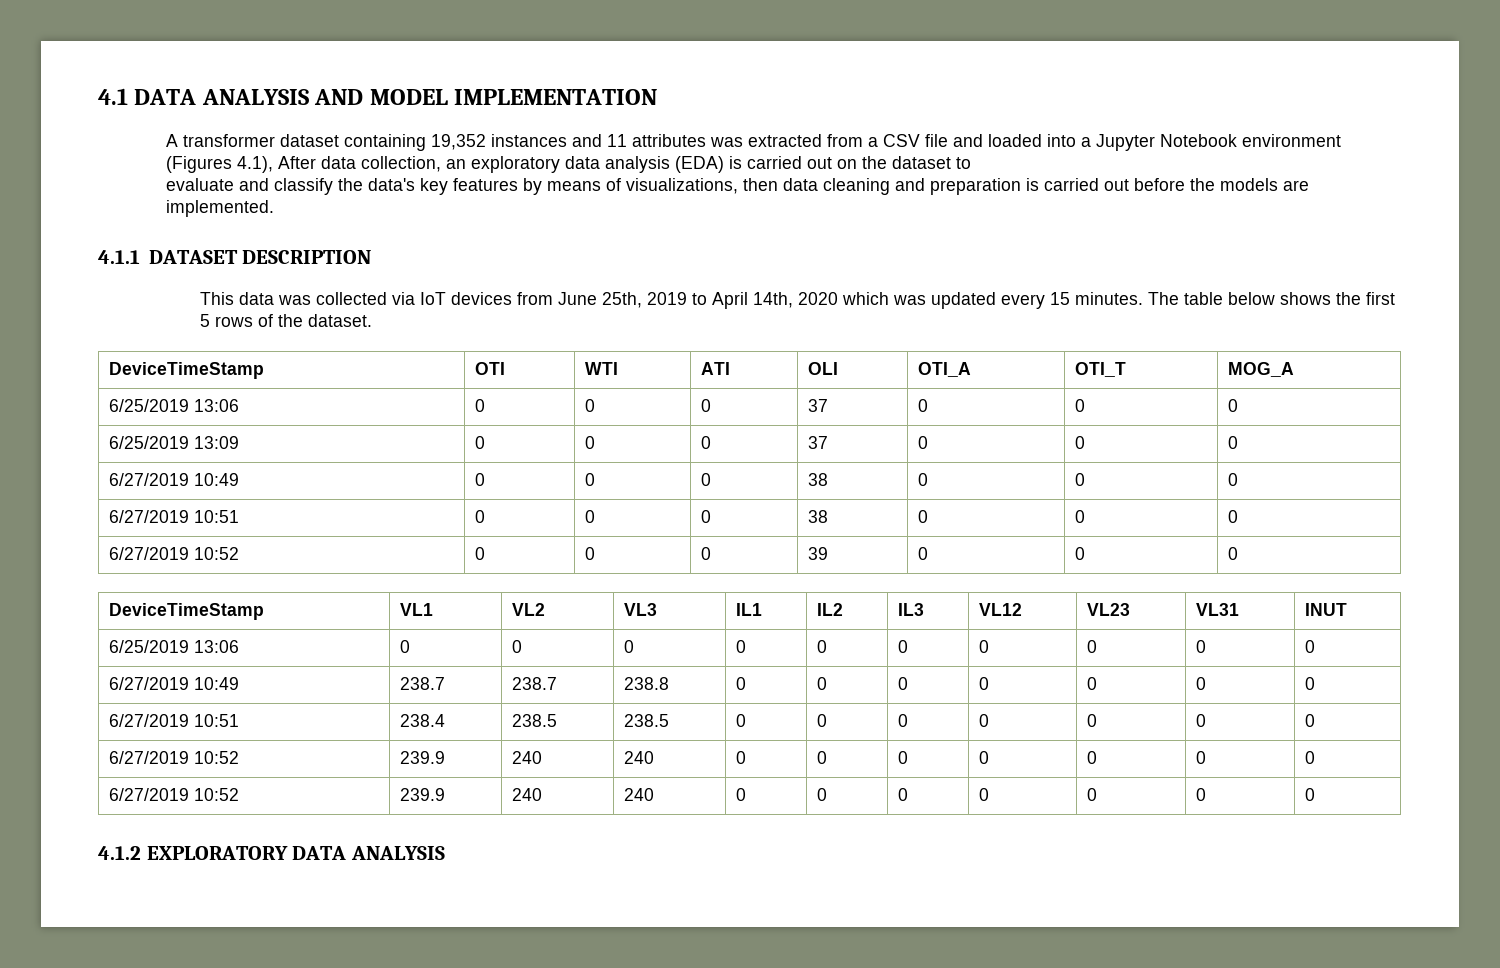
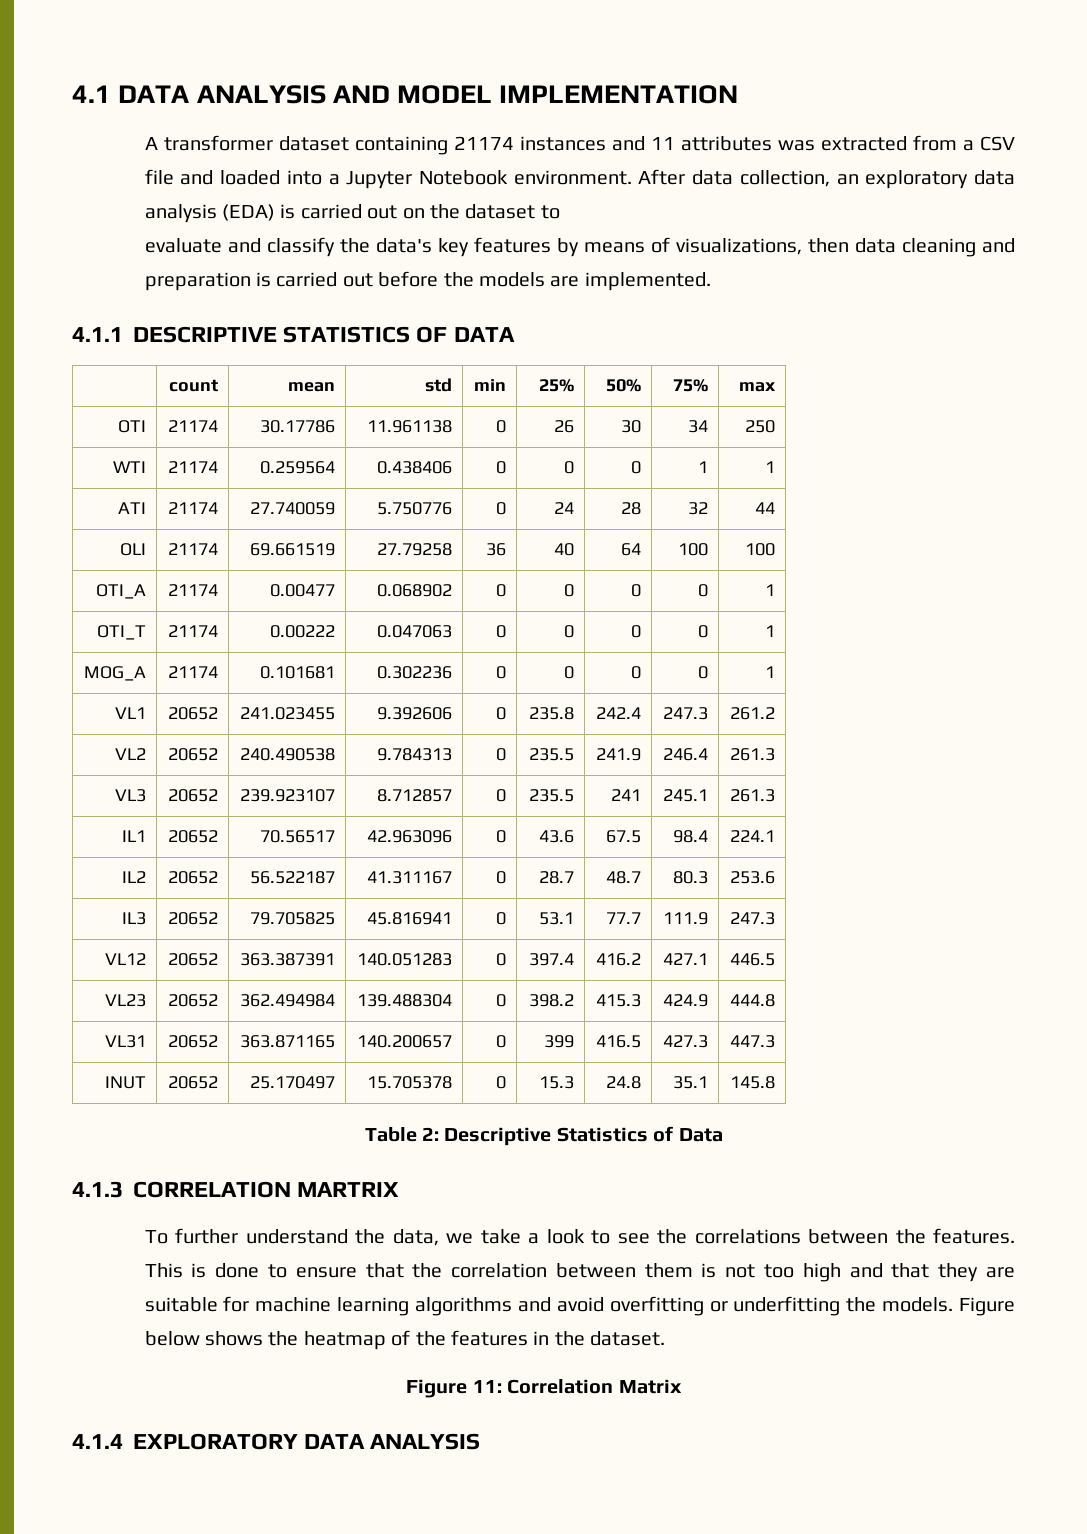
[430,134,486,150] 19,352 -> [453,136,514,150] 21174
[1241,134,1341,147] [165,156,273,173] environment (Figures 4.1), -> [513,170,632,185] environment.
[148,250,372,264] [199,292,1395,309] [199,314,372,327] [109,362,265,379] [475,362,506,375] [585,362,619,375] [701,362,731,375] [808,362,839,375] [918,362,972,377] [1075,362,1127,377] [1228,362,1295,377] [109,399,240,412] [475,399,486,412] [585,399,596,412] [701,399,712,412] [808,399,829,412] [918,399,929,412] [1075,399,1086,412] [1228,399,1239,412] [109,436,240,449] [475,436,486,449] [585,436,596,449] [701,436,712,449] [808,436,829,449] [918,436,929,449] [1075,436,1086,449] [1228,436,1239,449] [109,473,240,486] [475,473,486,486] [585,473,596,486] [701,473,712,486] [808,473,829,486] [918,473,929,486] [1075,473,1086,486] [1228,473,1239,486] [109,510,240,523] [475,510,486,523] [585,510,596,523] [701,510,712,523] [808,510,829,523] [918,510,929,523] [1075,510,1086,523] [1228,510,1239,523] [109,547,240,560] [475,547,486,560] [585,547,596,560] [701,547,712,560] [808,547,829,560] [918,547,929,560] [1075,547,1086,560] [1228,547,1239,560] [109,603,265,620] [400,603,434,616] [512,603,546,616] [624,603,658,616] [736,603,763,616] [817,603,844,616] [898,603,925,616] [979,603,1023,616] [1087,603,1131,616] [1196,603,1240,616] [1305,603,1348,616] [109,640,240,653] [400,640,411,653] [512,640,523,653] [624,640,635,653] [736,640,747,653] [817,640,828,653] [898,640,909,653] [979,640,990,653] [1087,640,1098,653] [1196,640,1207,653] [1305,640,1316,653] [109,677,240,690] [400,677,446,690] [512,677,558,690] [624,677,670,690] [736,677,747,690] [817,677,828,690] [898,677,909,690] [979,677,990,690] [1087,677,1098,690] [1196,677,1207,690] [1305,677,1316,690] [109,714,240,727] [400,714,446,727] [512,714,558,727] [624,714,670,727] [736,714,747,727] [817,714,828,727] [898,714,909,727] [979,714,990,727] [1087,714,1098,727] [1196,714,1207,727] [1305,714,1316,727] [109,751,240,764] [400,751,446,764] [512,751,543,764] [624,751,655,764] [736,751,747,764] [817,751,828,764] [898,751,909,764] [979,751,990,764] [1087,751,1098,764] [1196,751,1207,764] [1305,751,1316,764] [109,788,240,801] [400,788,446,801] [512,788,543,801] [624,788,655,801] [736,788,747,801] [817,788,828,801] [898,788,909,801] [979,788,990,801] [1087,788,1098,801] [1196,788,1207,801] [1305,788,1316,801] [98,846,141,860] DATASET DESCRIPTION // This data was collected via IoT devices from June 25th, 2019 to April 14th, 2020 which was updated every 15 minutes. The table below shows the first 5 rows of the dataset. // DeviceTimeStamp | OTI | WTI | ATI | OLI | OTI_A | OTI_T | MOG_A // 6/25/2019 13:06 | 0 | 0 | 0 | 37 | 0 | 0 | 0 // 6/25/2019 13:09 | 0 | 0 | 0 | 37 | 0 | 0 | 0 // 6/27/2019 10:49 | 0 | 0 | 0 | 38 | 0 | 0 | 0 // 6/27/2019 10:51 | 0 | 0 | 0 | 38 | 0 | 0 | 0 // 6/27/2019 10:52 | 0 | 0 | 0 | 39 | 0 | 0 | 0 // DeviceTimeStamp | VL1 | VL2 | VL3 | IL1 | IL2 | IL3 | VL12 | VL23 | VL31 | INUT // 6/25/2019 13:06 | 0 | 0 | 0 | 0 | 0 | 0 | 0 | 0 | 0 | 0 // 6/27/2019 10:49 | 238.7 | 238.7 | 238.8 | 0 | 0 | 0 | 0 | 0 | 0 | 0 // 6/27/2019 10:51 | 238.4 | 238.5 | 238.5 | 0 | 0 | 0 | 0 | 0 | 0 | 0 // 6/27/2019 10:52 | 239.9 | 240 | 240 | 0 | 0 | 0 | 0 | 0 | 0 | 0 // 6/27/2019 10:52 | 239.9 | 240 | 240 | 0 | 0 | 0 | 0 | 0 | 0 | 0 // 4.1.2 -> [133,326,515,343] [169,379,219,392] [288,382,336,392] [425,378,453,392] [474,379,507,391] [539,379,575,392] [606,379,642,392] [673,379,709,392] [739,382,777,392] [118,420,147,433] [168,420,219,432] [260,420,336,433] [367,420,453,433] [496,420,507,433] [554,420,575,433] [621,420,642,433] [688,420,709,433] [745,420,776,433] [113,461,147,473] [168,461,219,473] [260,461,336,474] [377,461,453,474] [496,461,507,474] [564,461,575,474] [631,461,642,474] [698,461,709,473] [765,461,776,473] [118,502,147,514] [168,502,219,514] [250,502,336,515] [377,502,453,515] [496,502,507,515] [554,502,575,514] [621,502,642,515] [688,502,709,515] [755,502,776,514] [120,543,147,556] [168,543,219,555] [250,543,336,556] [377,543,453,556] [486,543,507,556] [554,543,575,556] [621,543,642,556] [678,543,709,556] [745,543,776,556] [96,584,147,599] [168,584,219,596] [270,584,336,597] [377,584,453,597] [496,584,507,597] [564,584,575,597] [631,584,642,597] [698,584,709,597] [765,584,776,596] [97,625,147,640] [168,625,219,637] [270,625,336,638] [377,625,453,638] [496,625,507,638] [564,625,575,638] [631,625,642,638] [698,625,709,638] [765,625,776,637] [84,666,147,681] [168,666,219,678] [260,666,336,679] [377,666,453,679] [496,666,507,679] [564,666,575,679] [631,666,642,679] [698,666,709,679] [765,666,776,678] [115,707,147,719] [168,707,219,720] [240,707,336,720] [377,707,453,720] [496,707,507,720] [529,707,575,720] [596,707,642,719] [663,707,709,720] [730,707,776,720] [115,748,147,760] [168,748,219,761] [240,748,336,761] [377,748,453,761] [496,748,507,761] [529,748,575,761] [596,748,642,761] [663,748,709,761] [730,748,776,761] [115,789,147,802] [168,789,219,802] [240,789,336,802] [377,789,453,802] [496,789,507,802] [529,789,575,802] [611,789,642,801] [663,789,709,802] [730,789,776,802] [122,830,147,842] [168,830,219,843] [260,830,336,843] [367,830,453,843] [496,830,507,843] [539,830,575,843] [606,830,642,843] [673,830,709,843] [730,830,776,842] [122,871,147,883] [168,871,219,884] [250,871,336,884] [367,871,453,884] [496,871,507,884] [539,871,575,884] [606,871,642,884] [673,871,709,884] [730,871,776,884] [122,912,147,925] [168,912,219,925] [250,912,336,925] [367,912,453,925] [496,912,507,925] [539,912,575,925] [606,912,642,924] [663,912,709,925] [730,912,776,925] [105,953,147,965] [168,953,219,966] [240,953,336,966] [357,953,453,966] [496,953,507,966] [529,953,575,966] [596,953,642,966] [663,953,709,965] [730,953,776,966] [105,994,147,1007] [168,994,219,1007] [240,994,336,1007] [357,994,453,1007] [496,994,507,1007] [529,994,575,1007] [596,994,642,1007] [663,994,709,1007] [730,994,776,1007] [105,1035,147,1048] [168,1035,219,1048] [240,1035,336,1048] [357,1035,453,1048] [496,1035,507,1048] [544,1035,575,1048] [596,1035,642,1048] [663,1035,709,1048] [730,1035,776,1048] [105,1076,147,1089] [168,1076,219,1089] [250,1076,336,1089] [367,1076,453,1089] [496,1076,507,1089] [539,1076,575,1089] [606,1076,642,1089] [673,1076,709,1089] [730,1076,776,1089] [364,1126,723,1146] [72,1181,400,1198] [144,1228,1015,1246] [144,1263,1015,1282] [144,1296,1016,1316] [144,1330,666,1350] [406,1379,682,1398] [72,1434,123,1449] DESCRIPTIVE STATISTICS OF DATA // | count | mean | std | min | 25% | 50% | 75% | max // OTI | 21174 | 30.17786 | 11.961138 | 0 | 26 | 30 | 34 | 250 // WTI | 21174 | 0.259564 | 0.438406 | 0 | 0 | 0 | 1 | 1 // ATI | 21174 | 27.740059 | 5.750776 | 0 | 24 | 28 | 32 | 44 // OLI | 21174 | 69.661519 | 27.79258 | 36 | 40 | 64 | 100 | 100 // OTI_A | 21174 | 0.00477 | 0.068902 | 0 | 0 | 0 | 0 | 1 // OTI_T | 21174 | 0.00222 | 0.047063 | 0 | 0 | 0 | 0 | 1 // MOG_A | 21174 | 0.101681 | 0.302236 | 0 | 0 | 0 | 0 | 1 // VL1 | 20652 | 241.023455 | 9.392606 | 0 | 235.8 | 242.4 | 247.3 | 261.2 // VL2 | 20652 | 240.490538 | 9.784313 | 0 | 235.5 | 241.9 | 246.4 | 261.3 // VL3 | 20652 | 239.923107 | 8.712857 | 0 | 235.5 | 241 | 245.1 | 261.3 // IL1 | 20652 | 70.56517 | 42.963096 | 0 | 43.6 | 67.5 | 98.4 | 224.1 // IL2 | 20652 | 56.522187 | 41.311167 | 0 | 28.7 | 48.7 | 80.3 | 253.6 // IL3 | 20652 | 79.705825 | 45.816941 | 0 | 53.1 | 77.7 | 111.9 | 247.3 // VL12 | 20652 | 363.387391 | 140.051283 | 0 | 397.4 | 416.2 | 427.1 | 446.5 // VL23 | 20652 | 362.494984 | 139.488304 | 0 | 398.2 | 415.3 | 424.9 | 444.8 // VL31 | 20652 | 363.871165 | 140.200657 | 0 | 399 | 416.5 | 427.3 | 447.3 // INUT | 20652 | 25.170497 | 15.705378 | 0 | 15.3 | 24.8 | 35.1 | 145.8 // Table 2: Descriptive Statistics of Data // 4.1.3 CORRELATION MARTRIX // To further understand the data, we take a look to see the correlations between the features. This is done to ensure that the correlation between them is not too high and that they are suitable for machine learning algorithms and avoid overfitting or underfitting the models. Figure below shows the heatmap of the features in the dataset. // Figure 11: Correlation Matrix // 4.1.4

